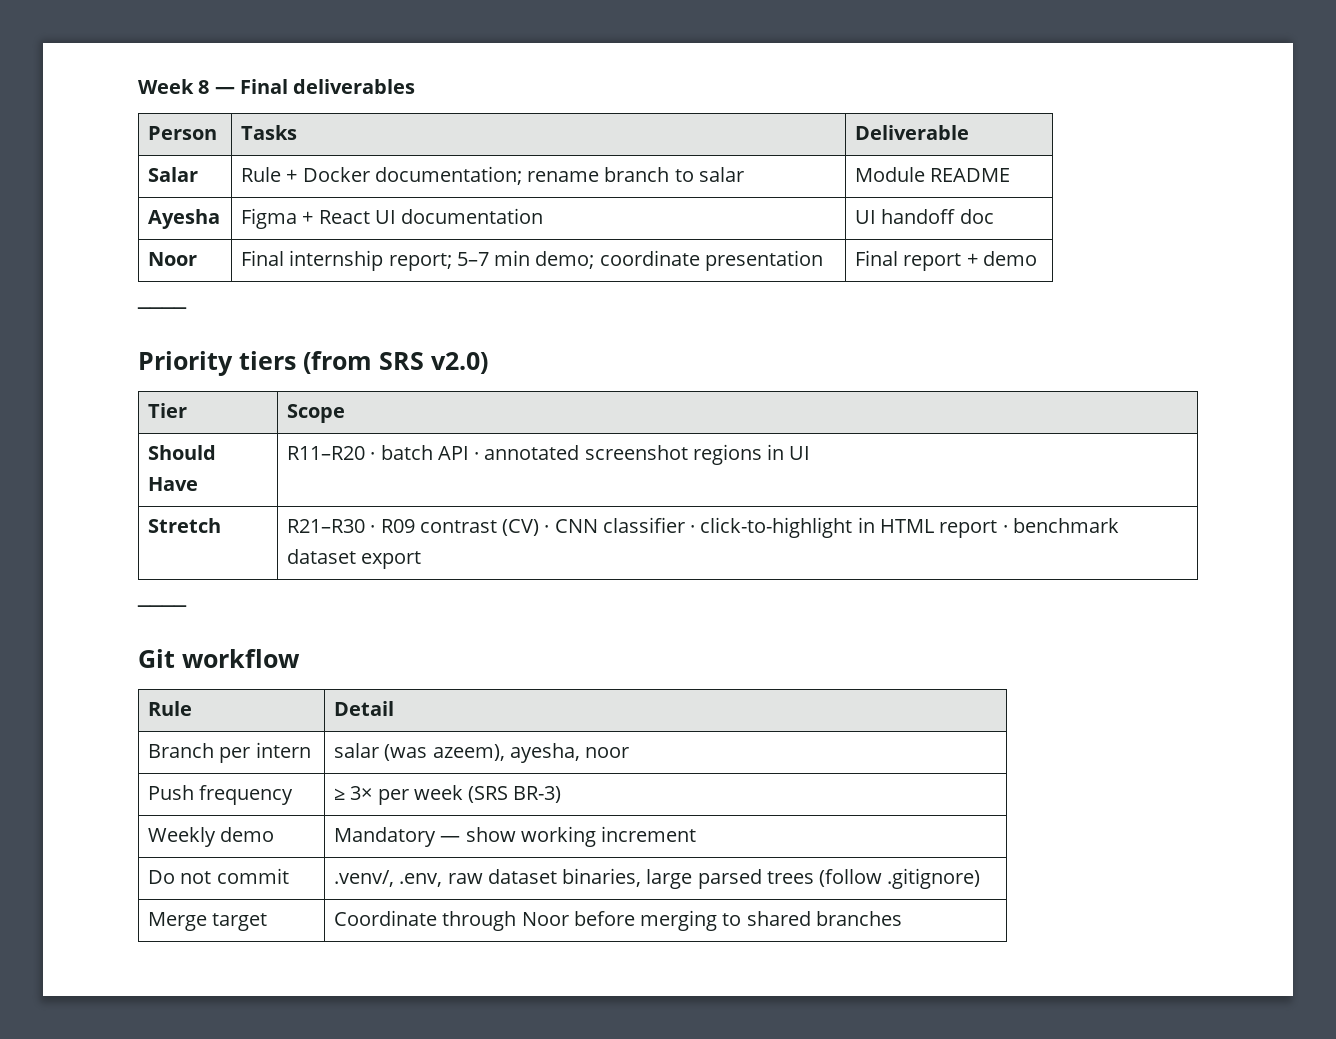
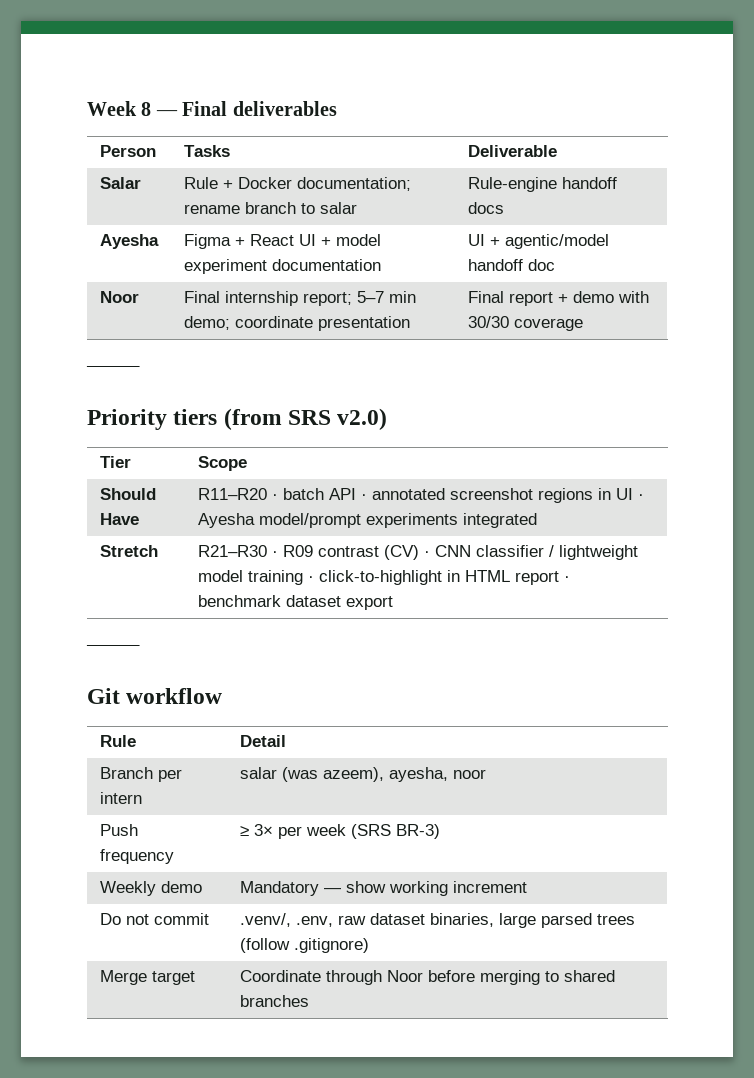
[855,167,1011,182] Module README -> [467,177,617,192] [467,202,504,214] Rule-engine handoff docs
(396, 217) none -> [320,234,381,246] [183,259,267,274] + model experiment
(877, 217) none -> [489,234,609,249] + agentic/model
(1037, 258) none -> [617,291,649,303] [467,316,583,331] with 30/30 coverage
(811, 453) none -> [637,494,644,500] [197,513,537,528] · Ayesha model/prompt experiments integrated
(685, 525) none -> [548,545,638,560] [197,570,303,585] / lightweight model training

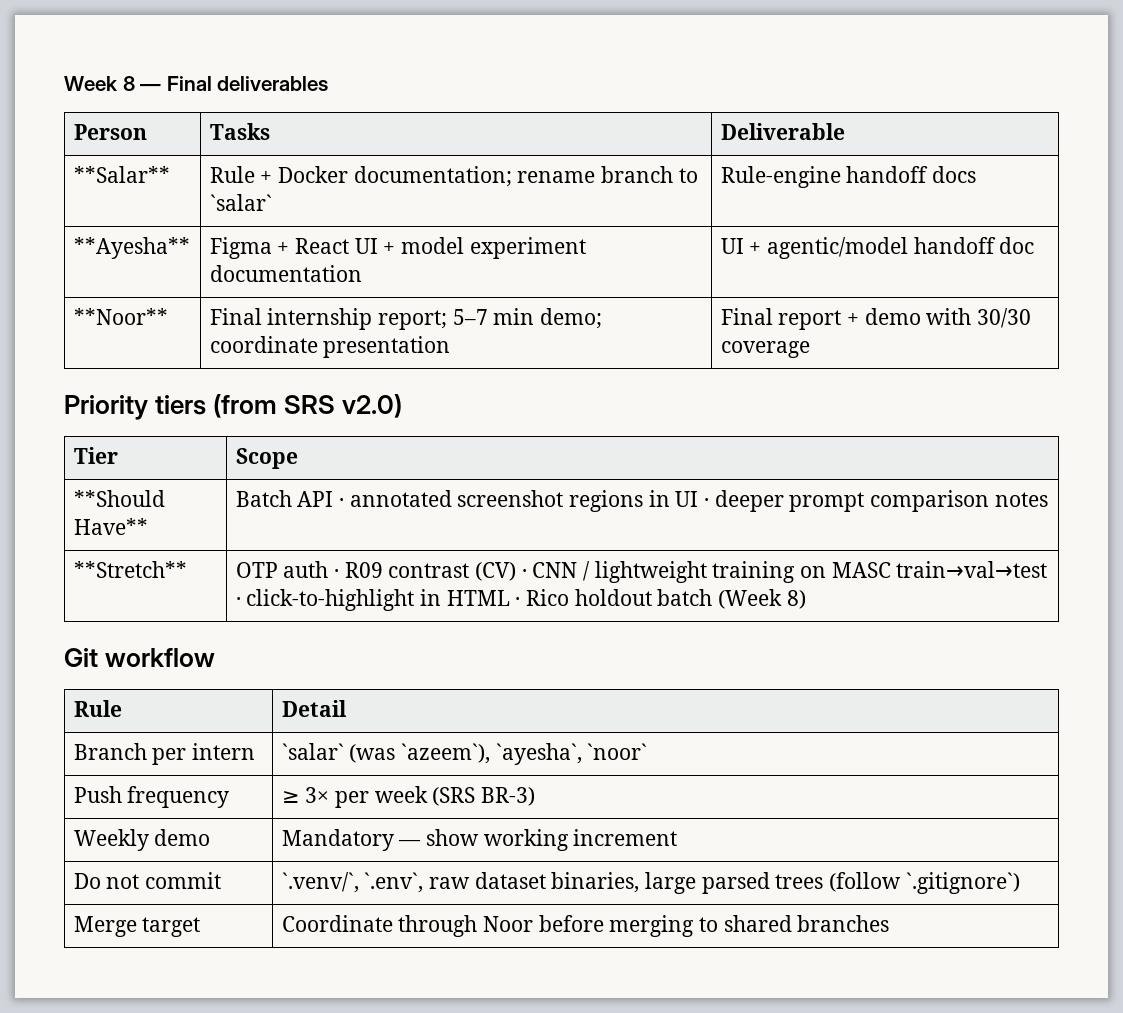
[99,177,141,189] Salar -> [73,166,170,183] **Salar**
[319,202,357,214] salar -> [209,194,272,211] `salar`
[99,234,159,249] Ayesha -> [73,237,190,259] **Ayesha**
[99,291,139,303] Noor -> [73,308,168,325] **Noor**
[86,366,140,372] // ──── -> (810, 349) none
[99,488,156,500] [99,513,139,525] [197,488,324,500] Should Have | R11–R20 · batch -> [73,490,165,507] [73,518,148,535] [235,490,292,507] **Should Have** | Batch
[197,513,537,528] [99,545,158,557] [197,545,267,557] Ayesha model/prompt experiments integrated // Stretch | R21–R30 -> [714,490,1048,512] [73,561,187,578] [235,561,329,578] deeper prompt comparison notes // **Stretch** | OTP auth
[475,545,544,557] classifier -> (578, 570) none
[197,570,570,585] [197,595,393,610] [86,645,140,651] model training · click-to-highlight in HTML report · benchmark dataset export // ──── -> [712,561,1048,583] [235,589,806,611] training on MASC train→val→test · click-to-highlight in HTML · Rico holdout batch (Week 8)
[239,767,486,782] salar (was azeem), ayesha, noor -> [281,743,648,765] `salar` (was `azeem`), `ayesha`, `noor`
[239,913,333,927] .venv/, .env, -> [281,872,424,893] `.venv/`, `.env`,
[293,938,369,953] .gitignore) -> [905,872,1020,894] `.gitignore`)

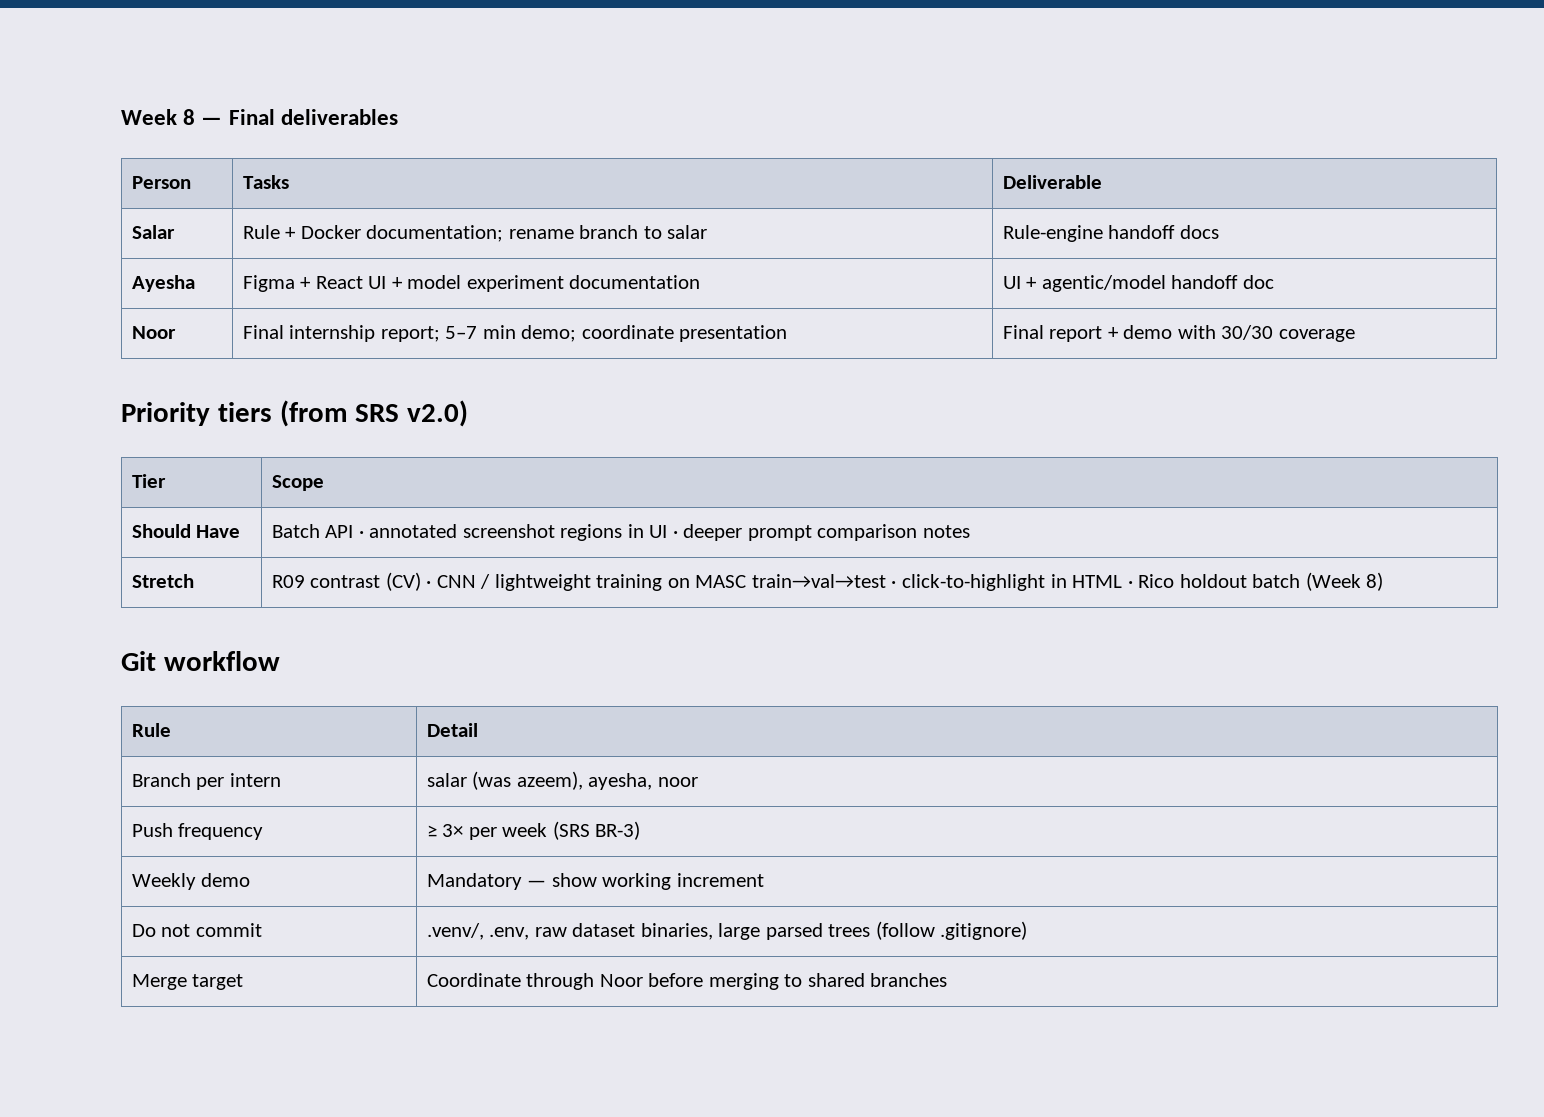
[73,166,170,183] **Salar** -> [131,225,175,239] Salar
[209,194,272,211] `salar` -> [667,225,708,239] salar
[73,237,190,259] **Ayesha** -> [131,275,195,292] Ayesha
[73,308,168,325] **Noor** -> [131,326,176,339] Noor
[73,490,165,507] [73,518,148,535] **Should Have** -> [131,524,241,538] Should Have
[73,561,187,578] [235,561,339,578] **Stretch** | OTP auth · -> [131,574,194,588] Stretch |
[281,743,648,765] `salar` (was `azeem`), `ayesha`, `noor` -> [426,771,698,790] salar (was azeem), ayesha, noor
[281,872,424,893] `.venv/`, `.env`, -> [426,923,530,940] .venv/, .env,
[905,872,1020,894] `.gitignore`) -> [940,921,1028,940] .gitignore)

